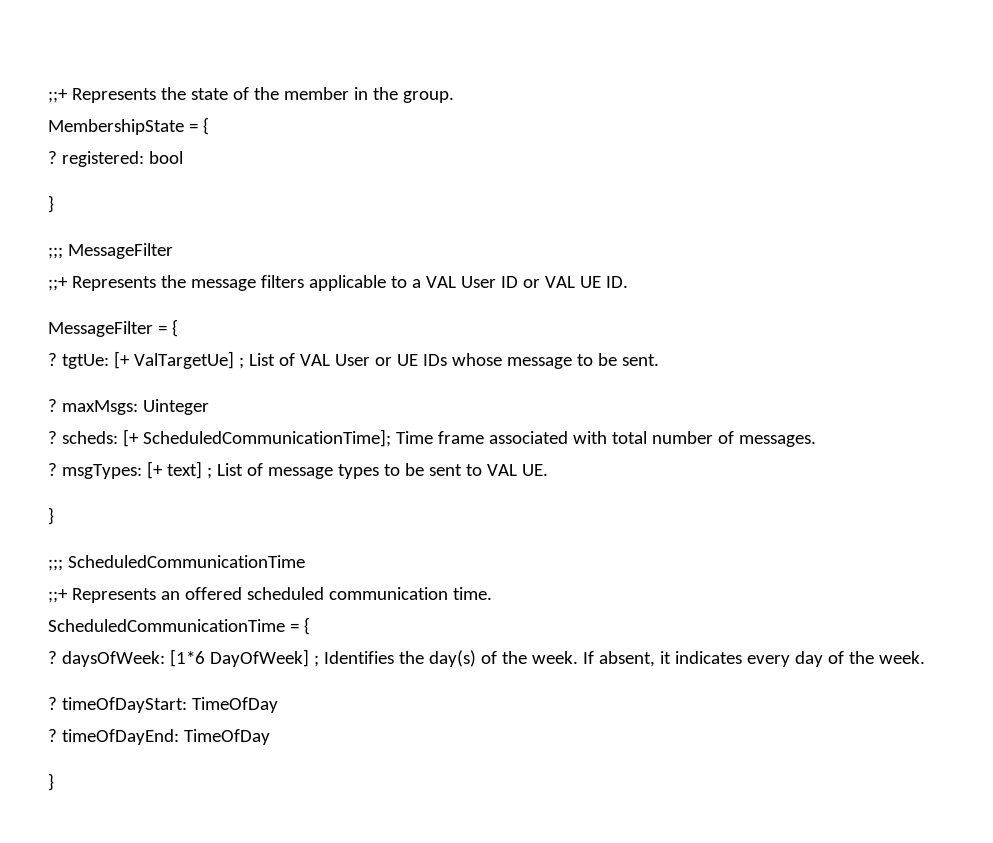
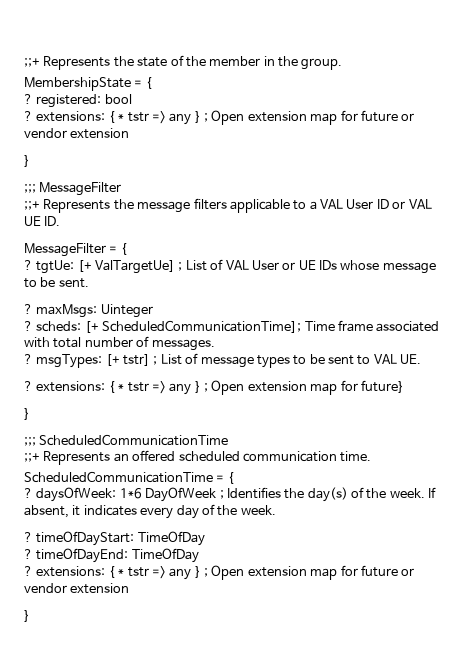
(183, 157) none -> [24,110,415,125] [24,128,130,139] // ? extensions: { * tstr => any } ; Open extension map for future or vendor extension
[166,461,202,479] text] -> [123,354,151,366] tstr]
(548, 470) none -> [24,380,404,395] // ? extensions: { * tstr => any } ; Open extension map for future}
[169,649,309,667] [1*6 DayOfWeek] -> [119,487,217,502] 1*6 DayOfWeek
(270, 737) none -> [24,565,415,580] [24,583,130,594] // ? extensions: { * tstr => any } ; Open extension map for future or vendor extension

